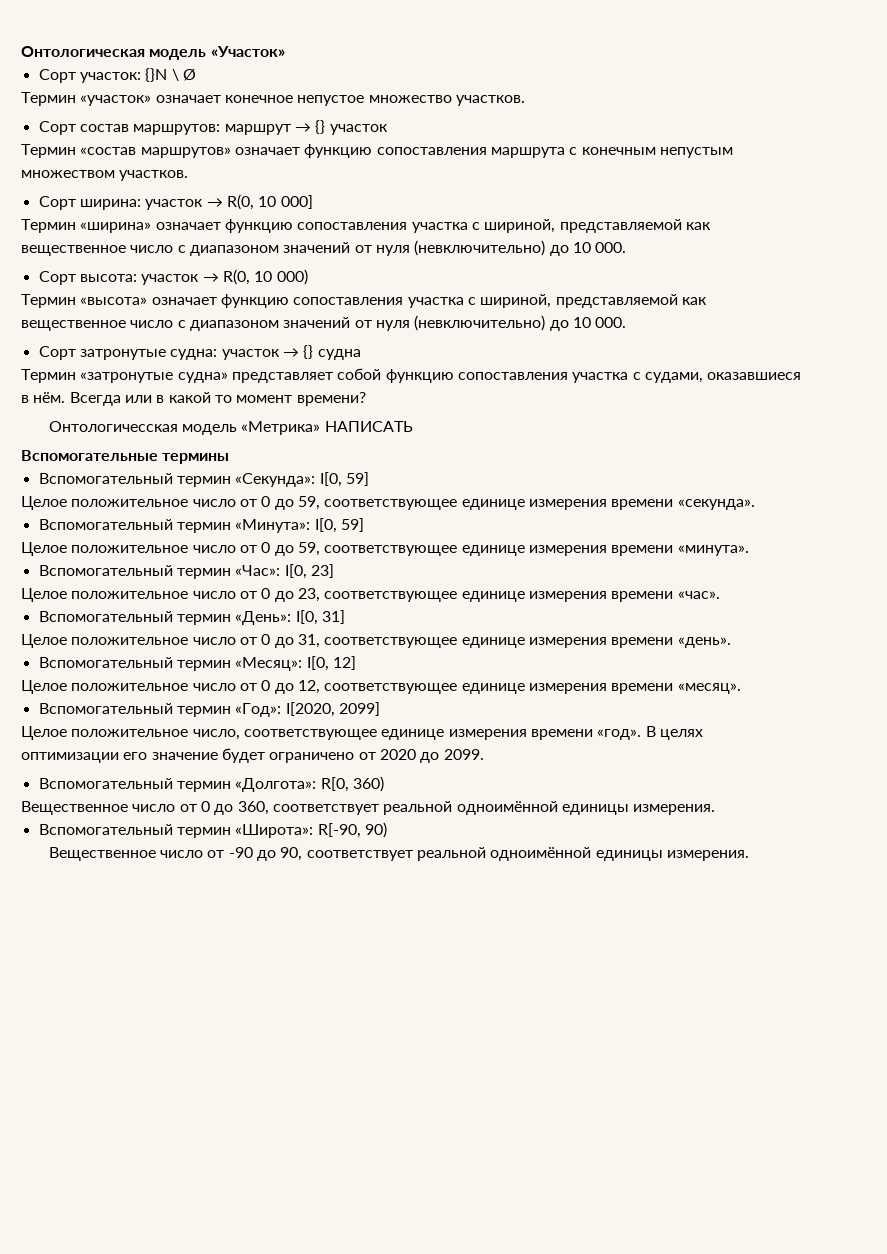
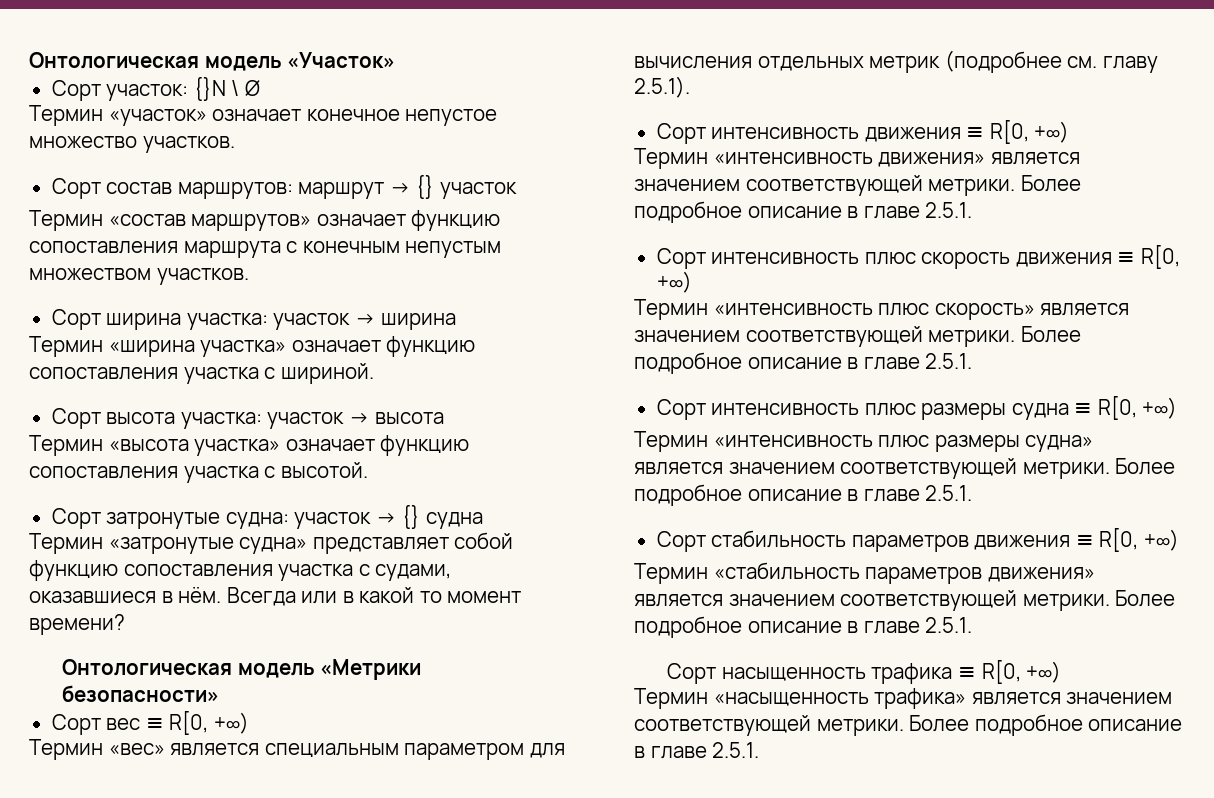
[79,194,313,210] [21,219,711,233] [21,240,627,256] [38,269,308,285] [21,294,707,308] [21,315,627,331] ширина: участок → R(0, 10 000] // Термин «ширина» означает функцию сопоставления участка с шириной, представляемой как вещественное число с диапазоном значений от нуля (невключительно) до 10 000. // Сорт высота: участок → R(0, 10 000) // Термин «высота» означает функцию сопоставления участка с шириной, представляемой как вещественное число с диапазоном значений от нуля (невключительно) до 10 000. -> [106,313,457,330] [29,336,476,357] [29,363,374,384] [51,408,445,429] [29,435,470,456] [29,462,368,483] ширина участка: участок → ширина // Термин «ширина участка» означает функцию сопоставления участка с шириной. // Сорт высота участка: участок → высота // Термин «высота участка» означает функцию сопоставления участка с высотой.
[48,421,413,435] [21,450,230,464] [38,472,369,487] [21,496,755,510] [38,518,364,533] [21,542,749,556] [38,564,334,579] [21,588,720,602] [38,610,345,625] [21,634,731,648] [38,656,356,671] [21,680,741,694] [38,702,380,717] [21,726,703,740] [21,748,484,763] [38,776,384,792] [21,801,716,815] [38,822,387,838] [48,847,749,861] Онтологичесская модель «Метрика» НАПИСАТЬ // Вспомогательные термины // Вспомогательный термин «Секунда»: I[0, 59] // Целое положительное число от 0 до 59, соответствующее единице измерения времени «секунда». // Вспомогательный термин «Минута»: I[0, 59] // Целое положительное число от 0 до 59, соответствующее единице измерения времени «минута». // Вспомогательный термин «Час»: I[0, 23] // Целое положительное число от 0 до 23, соответствующее единице измерения времени «час». // Вспомогательный термин «День»: I[0, 31] // Целое положительное число от 0 до 31, соответствующее единице измерения времени «день». // Вспомогательный термин «Месяц»: I[0, 12] // Целое положительное число от 0 до 12, соответствующее единице измерения времени «месяц». // Вспомогательный термин «Год»: I[2020, 2099] // Целое положительное число, соответствующее единице измерения времени «год». В целях оптимизации его значение будет ограничено от 2020 до 2099. // Вспомогательный термин «Долгота»: R[0, 360) // Вещественное число от 0 до 360, соответствует реальной одноимённой единицы измерения. // Вспомогательный термин «Широта»: R[-90, 90) // Вещественное число от -90 до 90, соответствует реальной одноимённой единицы измерения. -> [62,659,422,680] [62,685,220,702] [51,711,249,735] [29,739,565,760] [634,50,1158,73] [634,76,690,98] [656,120,1070,144] [634,148,1080,169] [634,175,1081,196] [634,201,973,223] [656,245,1180,269] [656,271,692,293] [634,299,1130,320] [634,326,1081,347] [634,352,973,374] [656,396,1178,420] [634,431,1094,452] [634,458,1176,479] [634,484,973,506] [656,528,1179,552] [634,562,1095,584] [634,590,1176,611] [634,616,973,638] [667,660,1062,684] [634,688,1173,709] [634,714,1183,736] [634,742,760,759] Онтологическая модель «Метрики безопасности» // Сорт вес ≡ R[0, +∞) // Термин «вес» является специальным параметром для вычисления отдельных метрик (подробнее см. главу 2.5.1). // Сорт интенсивность движения ≡ R[0, +∞) // Термин «интенсивность движения» является значением соответствующей метрики. Более подробное описание в главе 2.5.1. // Сорт интенсивность плюс скорость движения ≡ R[0, +∞) // Термин «интенсивность плюс скорость» является значением соответствующей метрики. Более подробное описание в главе 2.5.1. // Сорт интенсивность плюс размеры судна ≡ R[0, +∞) // Термин «интенсивность плюс размеры судна» является значением соответствующей метрики. Более подробное описание в главе 2.5.1. // Сорт стабильность параметров движения ≡ R[0, +∞) // Термин «стабильность параметров движения» является значением соответствующей метрики. Более подробное описание в главе 2.5.1. // Сорт насыщенность трафика ≡ R[0, +∞) // Термин «насыщенность трафика» является значением соответствующей метрики. Более подробное описание в главе 2.5.1.

